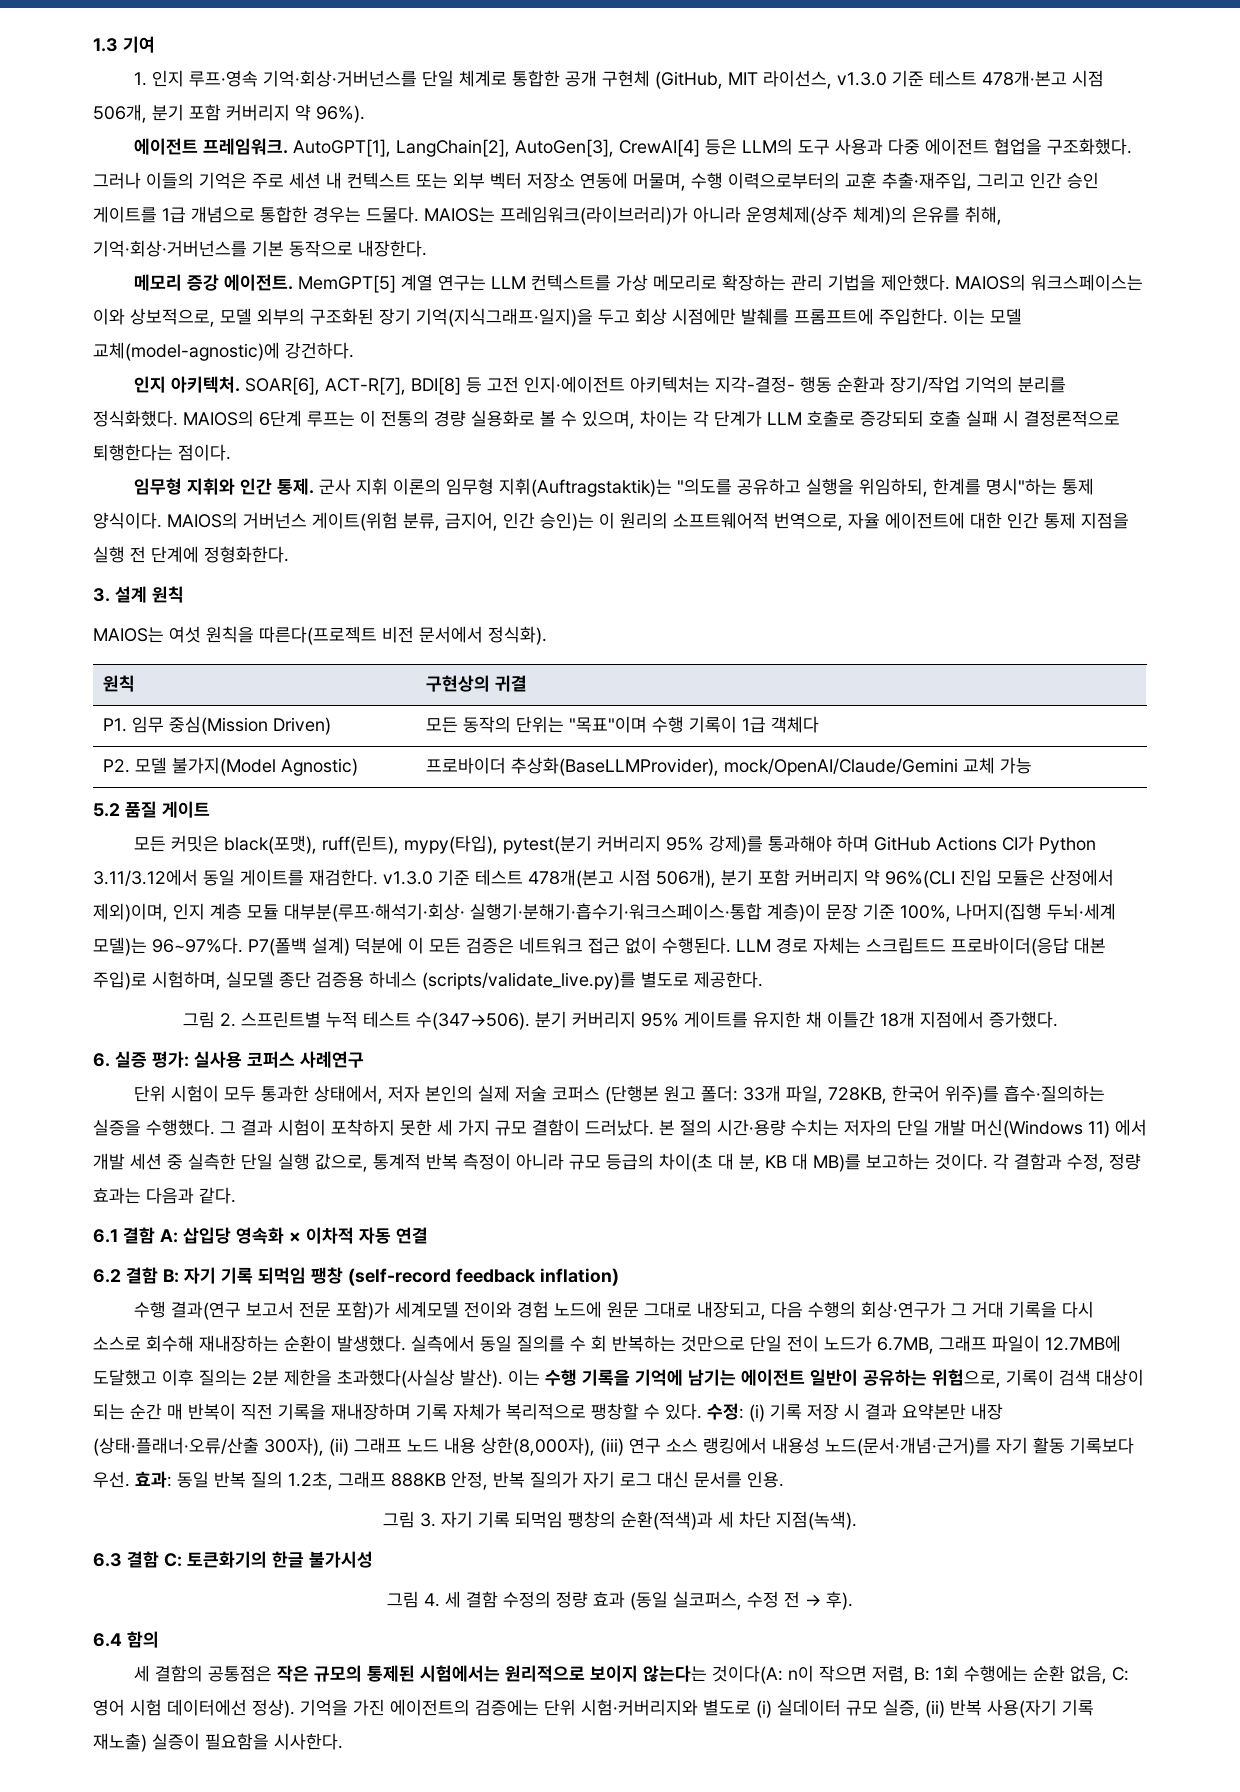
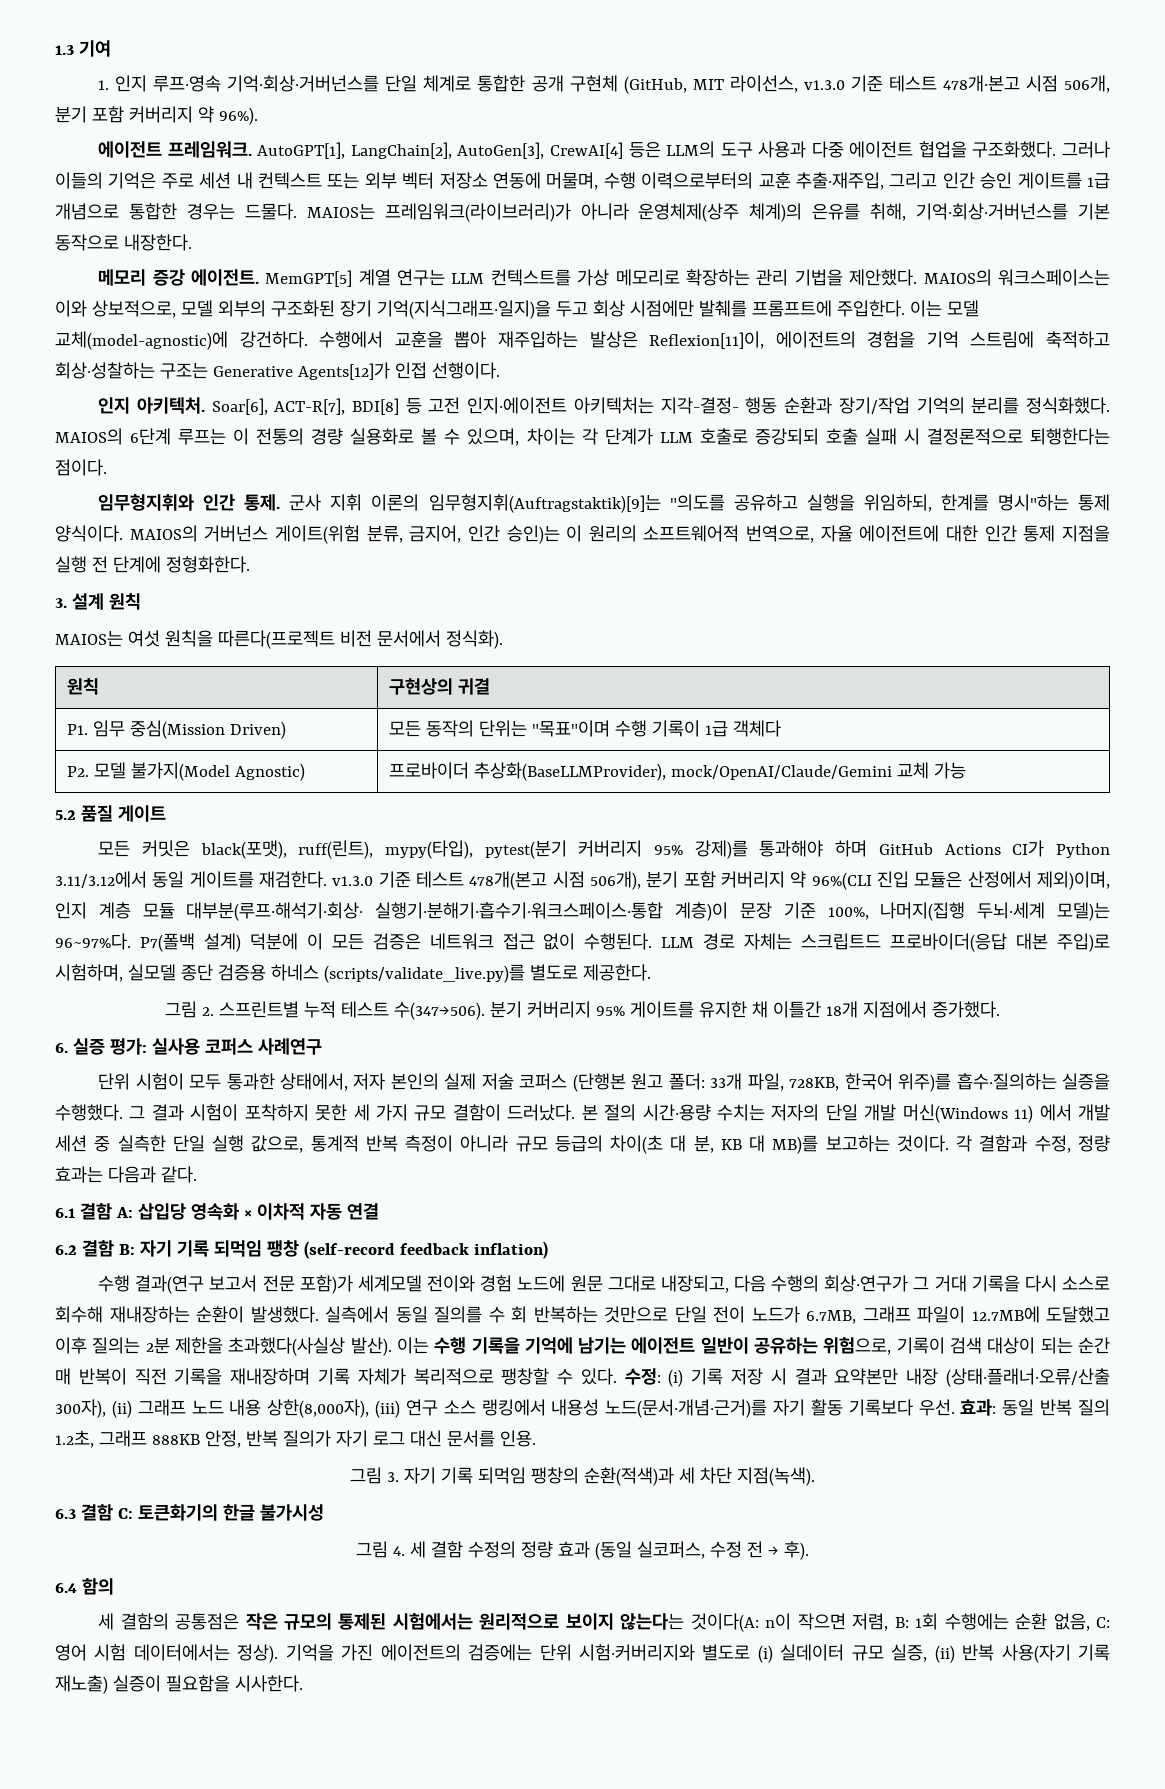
(354, 350) none -> [319,331,1110,349] [55,362,500,380] 수행에서 교훈을 뽑아 재주입하는 발상은 Reflexion[11]이, 에이전트의 경험을 기억 스트림에 축적하고 회상·성찰하는 구조는 Generative Agents[12]가 인접 선행이다.
[245,377,321,395] SOAR[6], -> [211,398,268,415] Soar[6],
[134,478,236,495] 임무형 지휘와 -> [98,494,195,511] 임무형지휘와
[446,478,673,497] 임무형 지휘(Auftragstaktik)는 -> [428,494,661,513] 임무형지휘(Auftragstaktik)[9]는
[167,1699,247,1716] 데이터에선 -> [133,1644,230,1661] 데이터에서는

